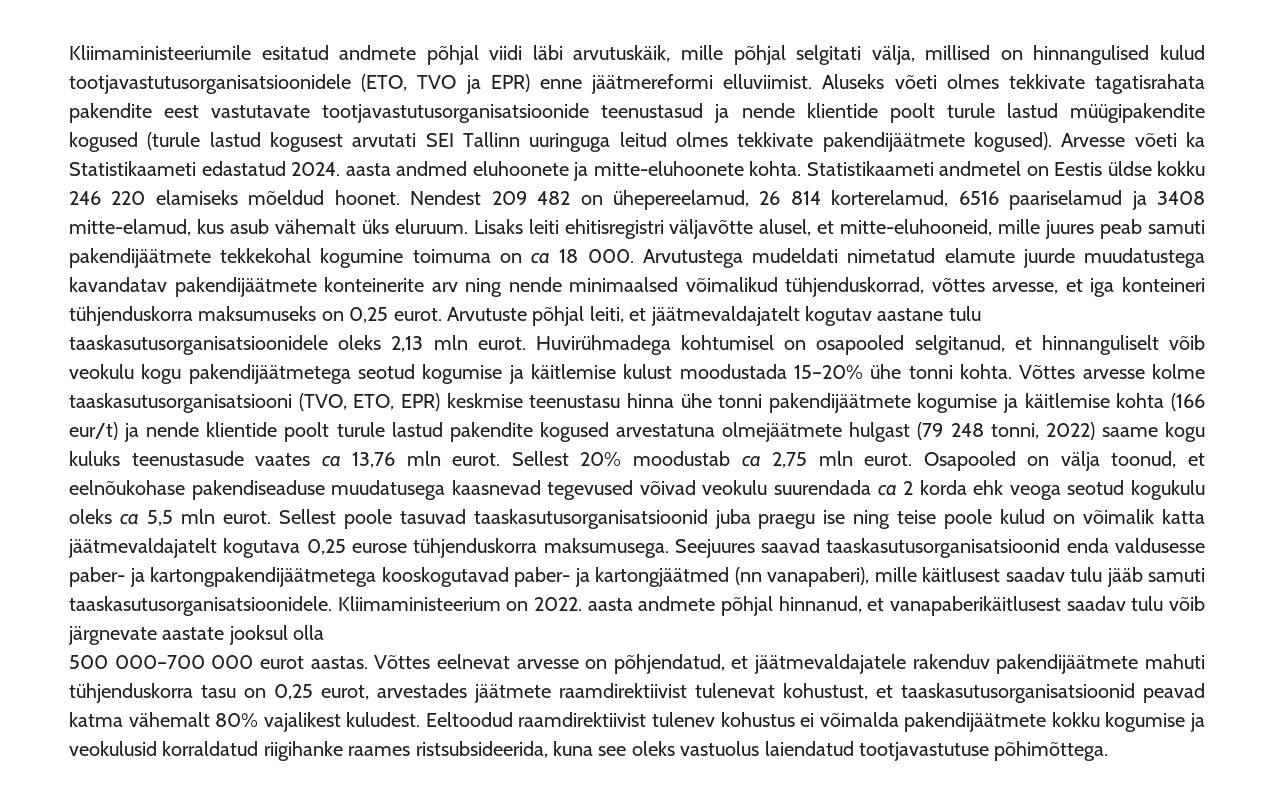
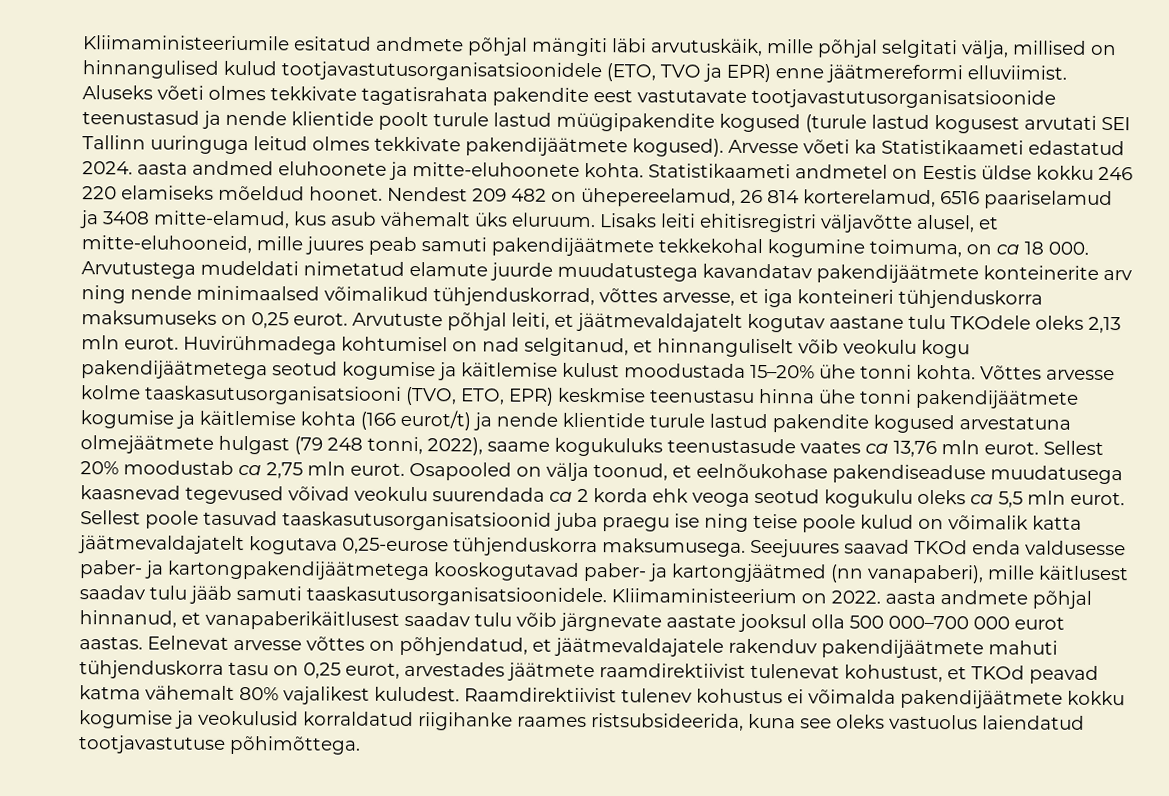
[489,45,523,60] viidi -> [531,37,608,57] mängiti
[412,249,491,263] toimuma -> [869,239,962,258] toimuma,
[69,335,328,355] taaskasutusorganisatsioonidele -> [950,315,1031,330] TKOdele
[816,335,905,355] osapooled -> [482,337,520,352] nad
[69,422,330,442] eur/t) ja nende klientide poolt -> [400,409,645,431] eurot/t) ja nende klientide
[1045,422,1205,442] [69,451,120,466] 2022) saame kogu kuluks -> [427,437,663,457] 2022), saame kogukuluks
[306,539,407,555] 0,25 eurose -> [342,537,449,555] 0,25-eurose
[826,538,1061,558] taaskasutusorganisatsioonid -> [914,539,968,555] TKOd
(325, 632) // -> (845, 621) none
[374,654,579,669] Võttes eelnevat arvesse -> [147,635,365,651] Eelnevat arvesse võttes
[901,683,1135,703] taaskasutusorganisatsioonid -> [971,665,1025,680] TKOd
[425,712,647,727] Eeltoodud raamdirektiivist -> [464,687,617,703] Raamdirektiivist

